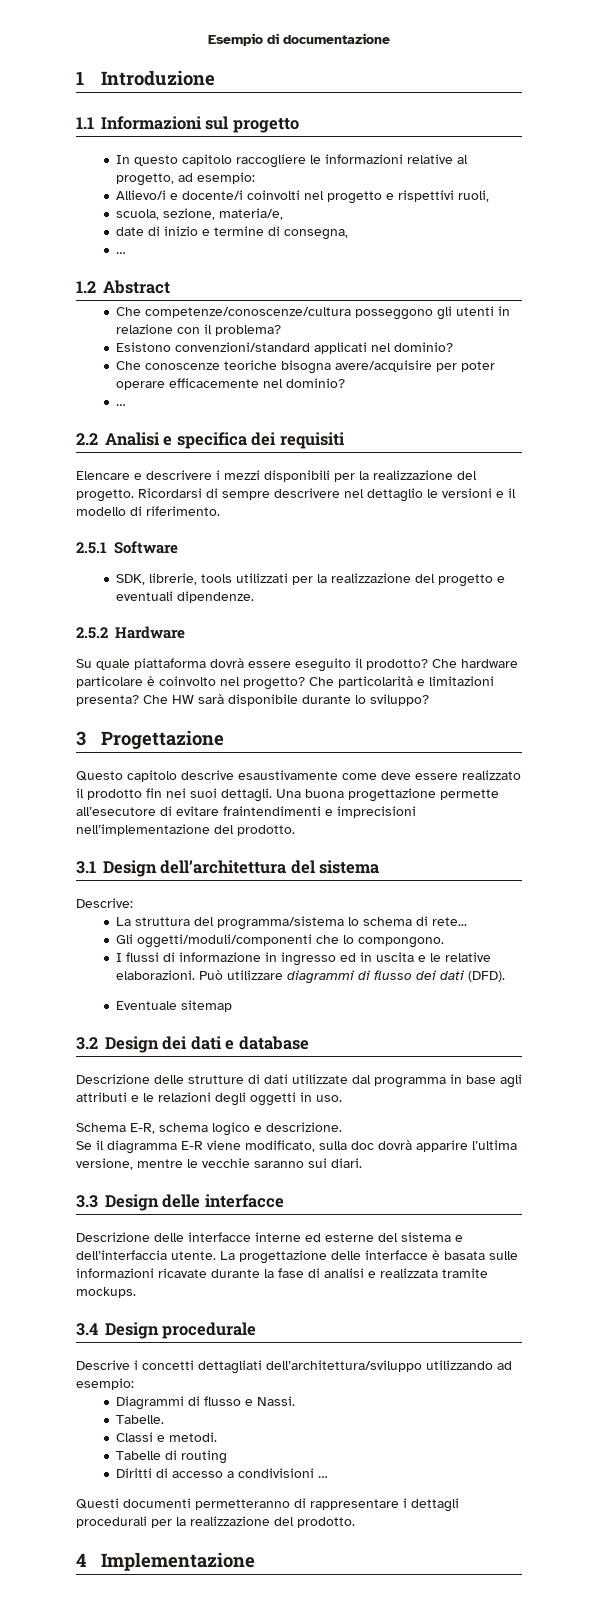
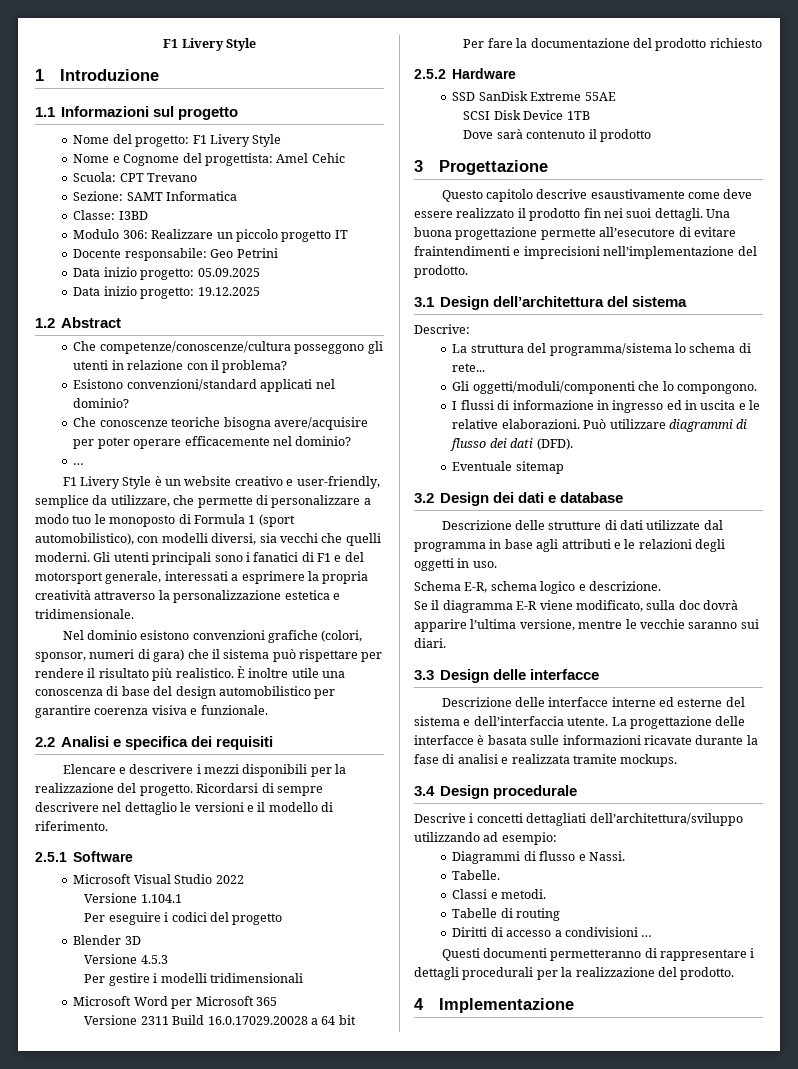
[208,33,390,46] Esempio di documentazione -> [163,38,256,51] F1 Livery Style
[116,154,469,168] [116,172,256,186] [116,190,490,204] [116,208,284,220] [116,226,349,240] [116,252,127,254] In questo capitolo raccogliere le informazioni relative al progetto, ad esempio: // Allievo/i e docente/i coinvolti nel progetto e rispettivi ruoli, // scuola, sezione, materia/e, // date di inizio e termine di consegna, // … -> [73,134,282,147] [73,153,345,166] [73,172,198,182] [73,191,238,201] [73,210,148,220] [73,229,348,242] [73,248,278,261] [73,267,260,280] [73,286,260,299] Nome del progetto: F1 Livery Style // Nome e Cognome del progettista: Amel Cehic // Scuola: CPT Trevano // Sezione: SAMT Informatica // Classe: I3BD // Modulo 306: Realizzare un piccolo progetto IT // Docente responsabile: Geo Petrini // Data inizio progetto: 05.09.2025 // Data inizio progetto: 19.12.2025
(127, 405) none -> [62,476,380,489] [35,495,371,508] [35,514,295,527] [35,533,381,546] [35,552,364,565] [35,571,369,584] [35,590,340,603] [35,609,134,619] [62,630,363,643] [35,649,383,662] [35,666,345,681] [35,686,336,699] [35,705,268,718] // F1 Livery Style è un website creativo e user-friendly, semplice da utilizzare, che permette di personalizzare a modo tuo le monoposto di Formula 1 (sport automobilistico), con modelli diversi, sia vecchi che quelli moderni. Gli utenti principali sono i fanatici di F1 e del motorsport generale, interessati a esprimere la propria creatività attraverso la personalizzazione estetica e tridimensionale. // Nel dominio esistono convenzioni grafiche (colori, sponsor, numeri di gara) che il sistema può rispettare per rendere il risultato più realistico. È inoltre utile una conoscenza di base del design automobilistico per garantire coerenza visiva e funzionale.
[116,573,506,587] [116,591,255,603] [76,626,185,639] [76,658,518,672] [76,676,494,690] [76,694,429,706] SDK, librerie, tools utilizzati per la realizzazione del progetto e eventuali dipendenze. // 2.5.2 Hardware // Su quale piattaforma dovrà essere eseguito il prodotto? Che hardware particolare è coinvolto nel progetto? Che particolarità e limitazioni presenta? Che HW sarà disponibile durante lo sviluppo? -> [73,874,244,884] [84,893,182,903] [84,912,283,925] [73,935,141,945] [84,954,168,964] [84,973,303,986] [73,996,277,1009] [84,1015,356,1025] [463,38,762,51] [414,68,517,79] [452,91,616,101] [463,110,590,120] [463,129,651,142] Microsoft Visual Studio 2022 // Versione 1.104.1 // Per eseguire i codici del progetto // Blender 3D // Versione 4.5.3 // Per gestire i modelli tridimensionali // Microsoft Word per Microsoft 365 // Versione 2311 Build 16.0.17029.20028 a 64 bit // Per fare la documentazione del prodotto richiesto // 2.5.2 Hardware // SSD SanDisk Extreme 55AE // SCSI Disk Device 1TB // Dove sarà contenuto il prodotto

